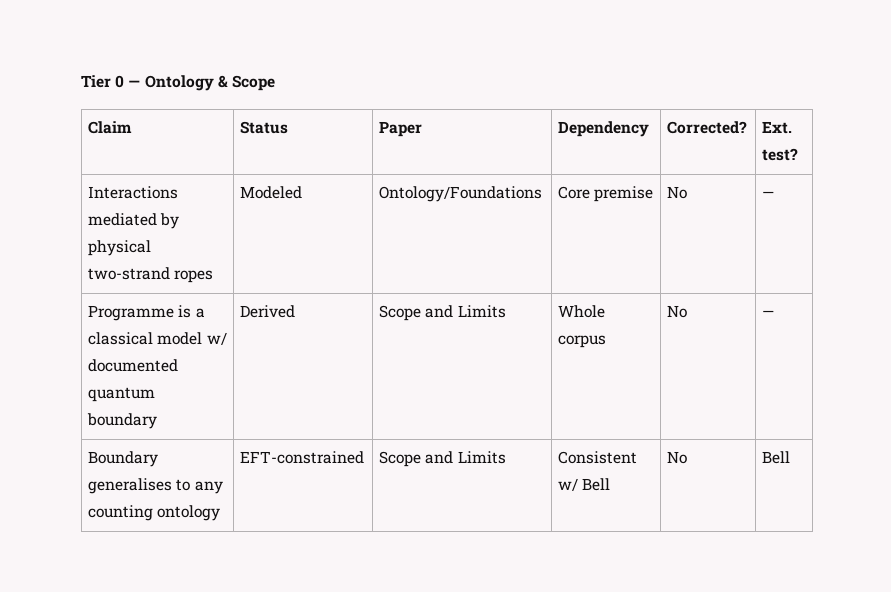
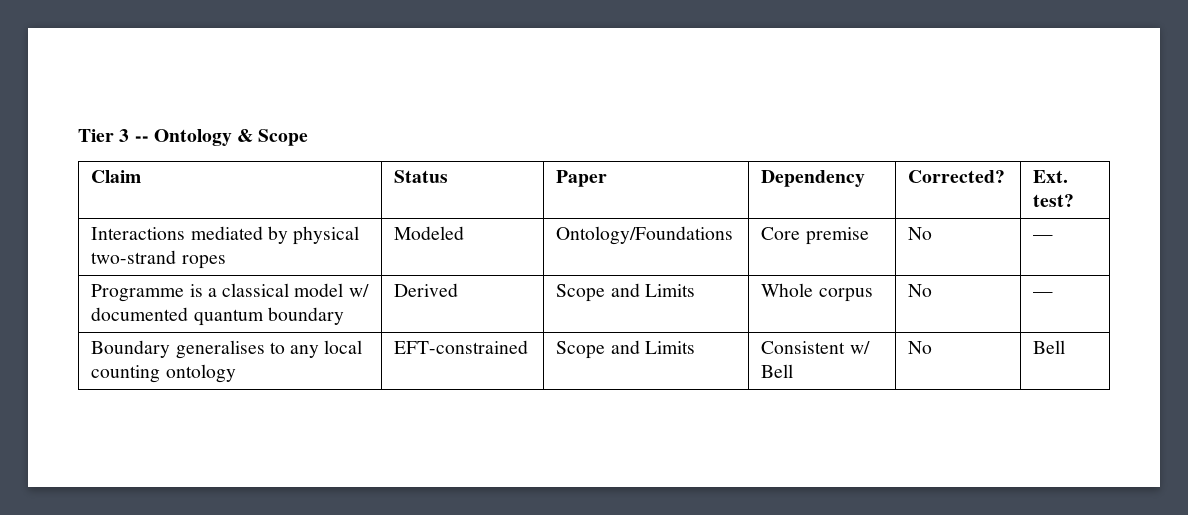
[115,75,141,88] 0 — -> [119,129,149,142] 3 --
(223, 487) none -> [324,340,363,354] local

